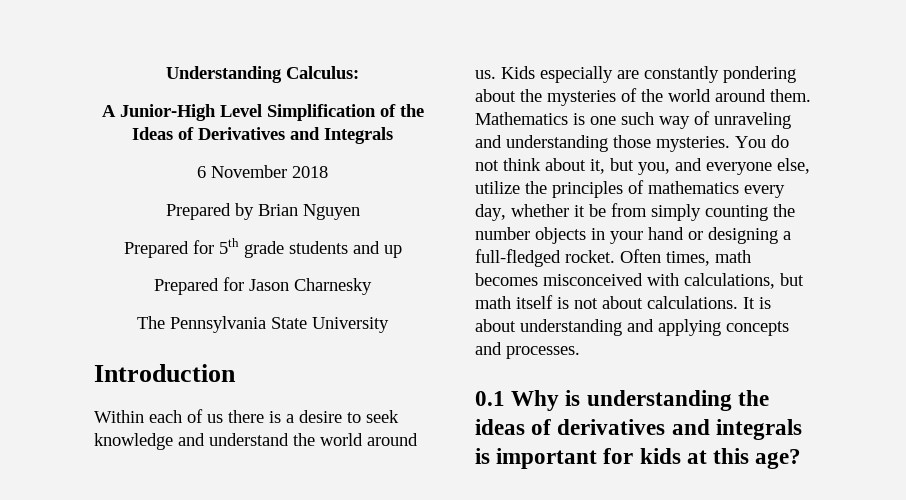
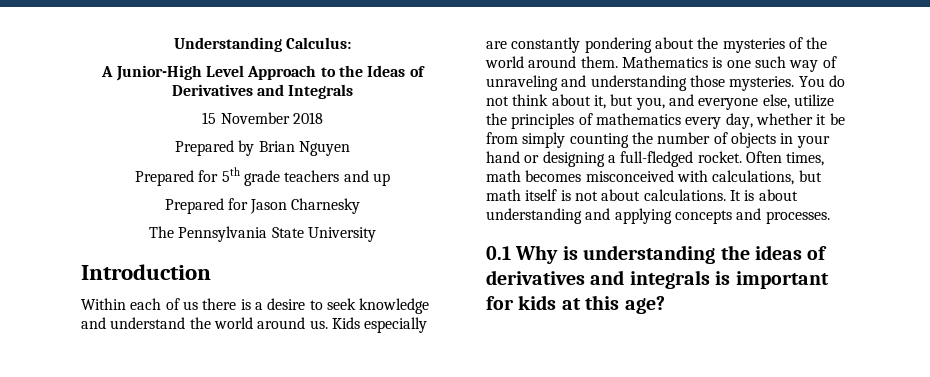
[266,104,396,121] Simplification of -> [247,65,336,80] Approach to
[197,166,206,178] 6 -> [202,112,217,124] 15
[288,241,348,254] students -> [284,170,340,182] teachers
(530, 233) none -> [713,132,728,144] of

